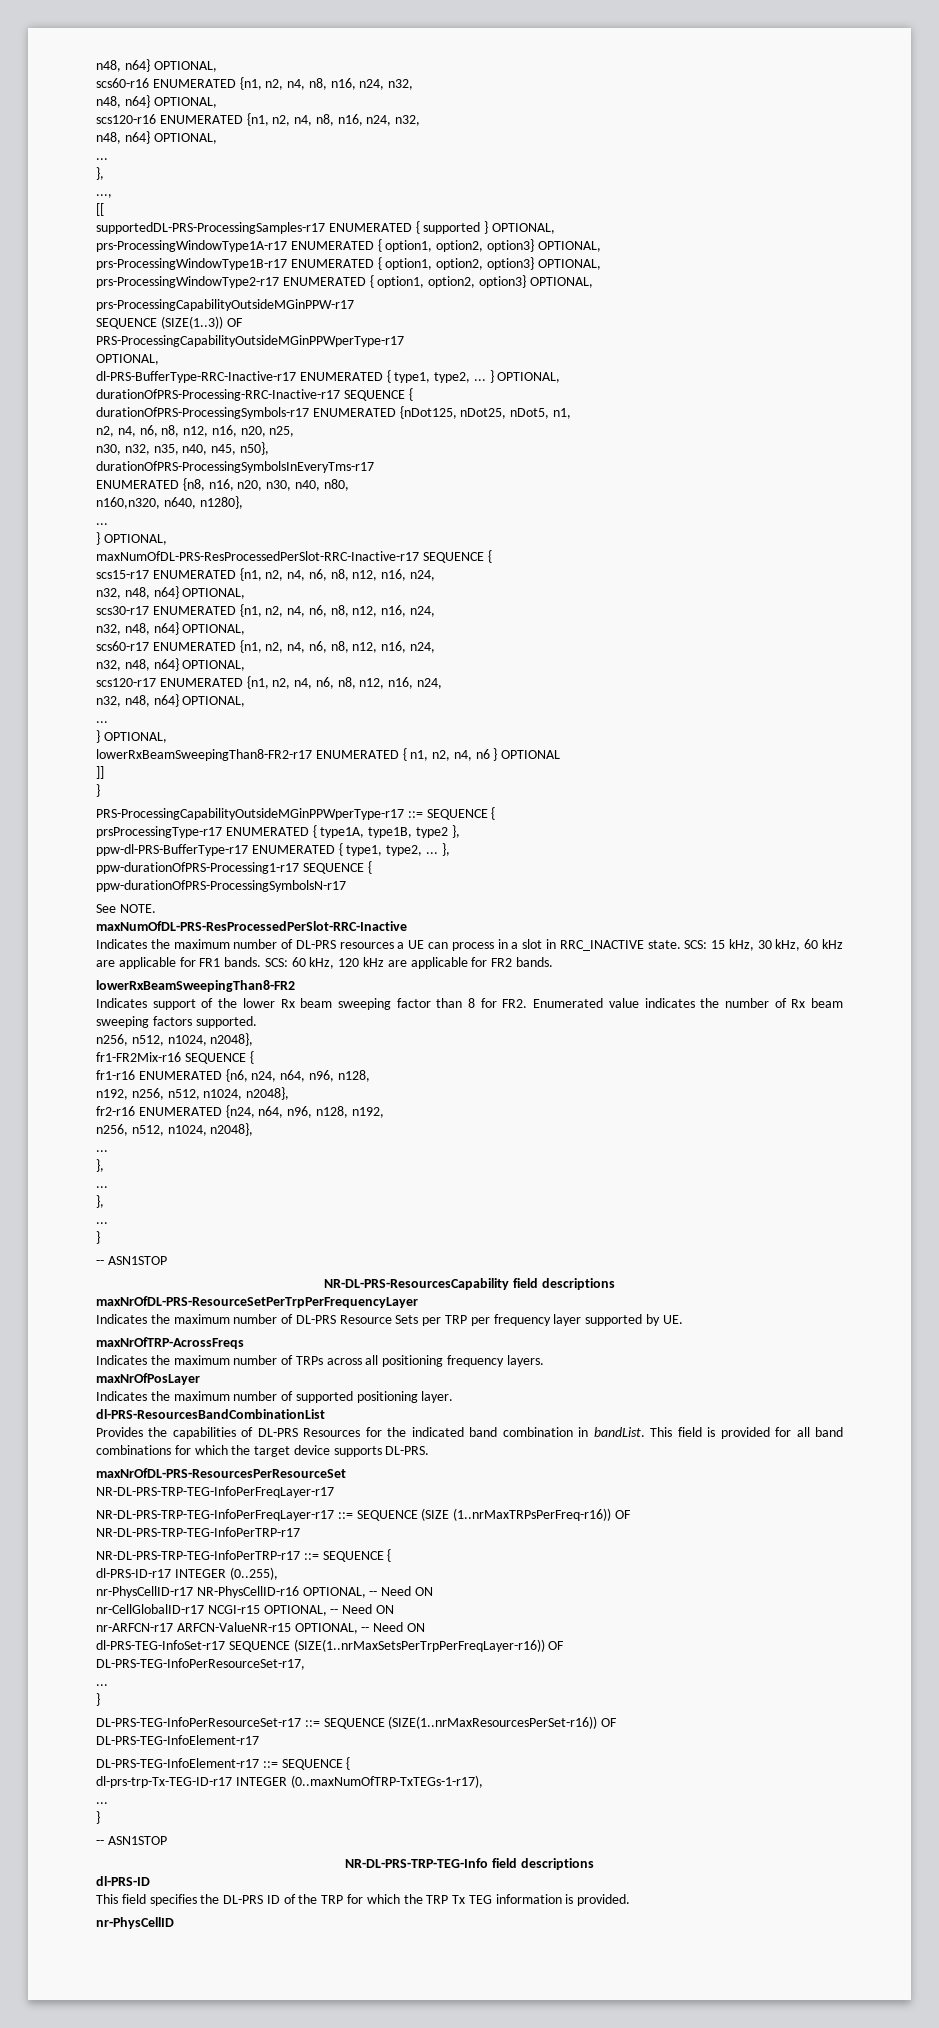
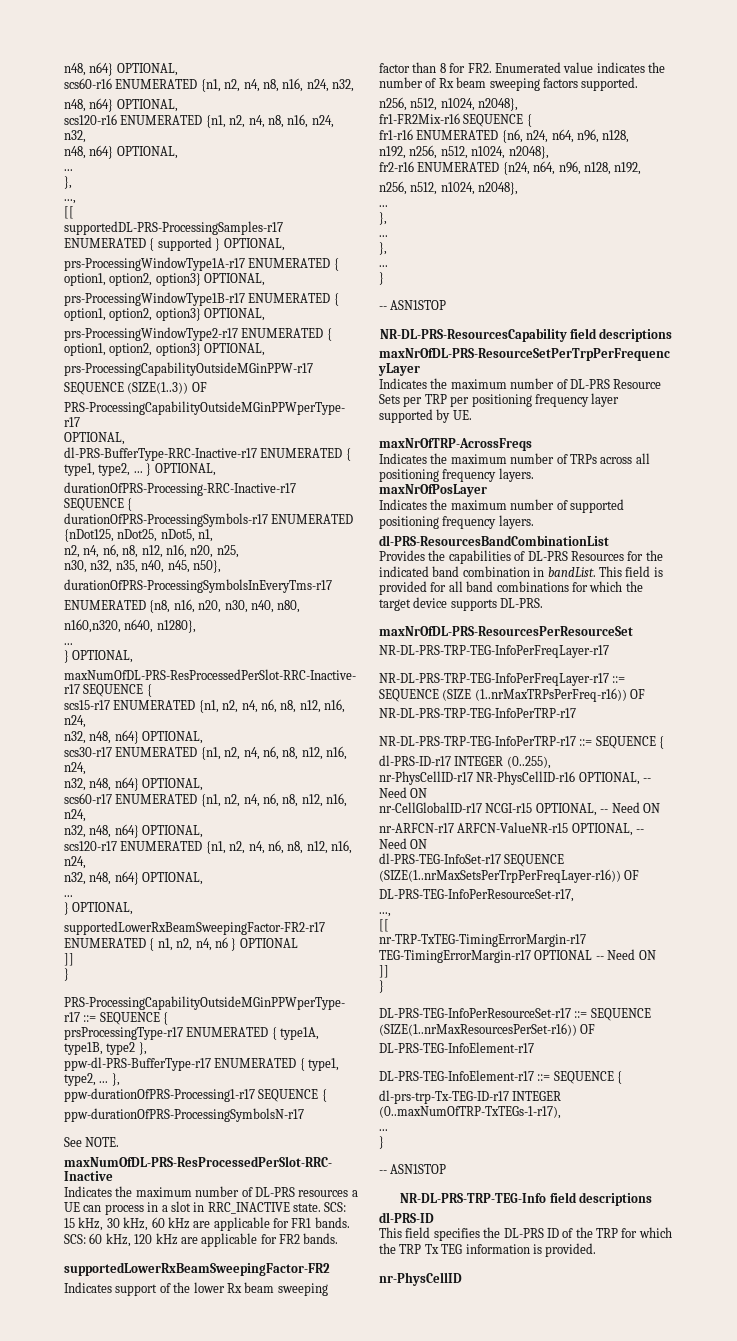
[96,749,312,761] lowerRxBeamSweepingThan8-FR2-r17 -> [64,921,325,935] supportedLowerRxBeamSweepingFactor-FR2-r17
[96,980,295,992] lowerRxBeamSweepingThan8-FR2 -> [64,1262,330,1276] supportedLowerRxBeamSweepingFactor-FR2
(490, 1321) none -> [471,394,532,407] positioning
[421,1391,454,1403] layer. -> [442,515,534,529] frequency layers.
[96,1684,108,1686] ... -> [379,912,391,917] [379,919,389,932] [379,934,586,947] [379,949,656,963] [379,965,389,978] ..., // [[ // nr-TRP-TxTEG-TimingErrorMargin-r17 TEG-TimingErrorMargin-r17 OPTIONAL -- Need ON // ]]

